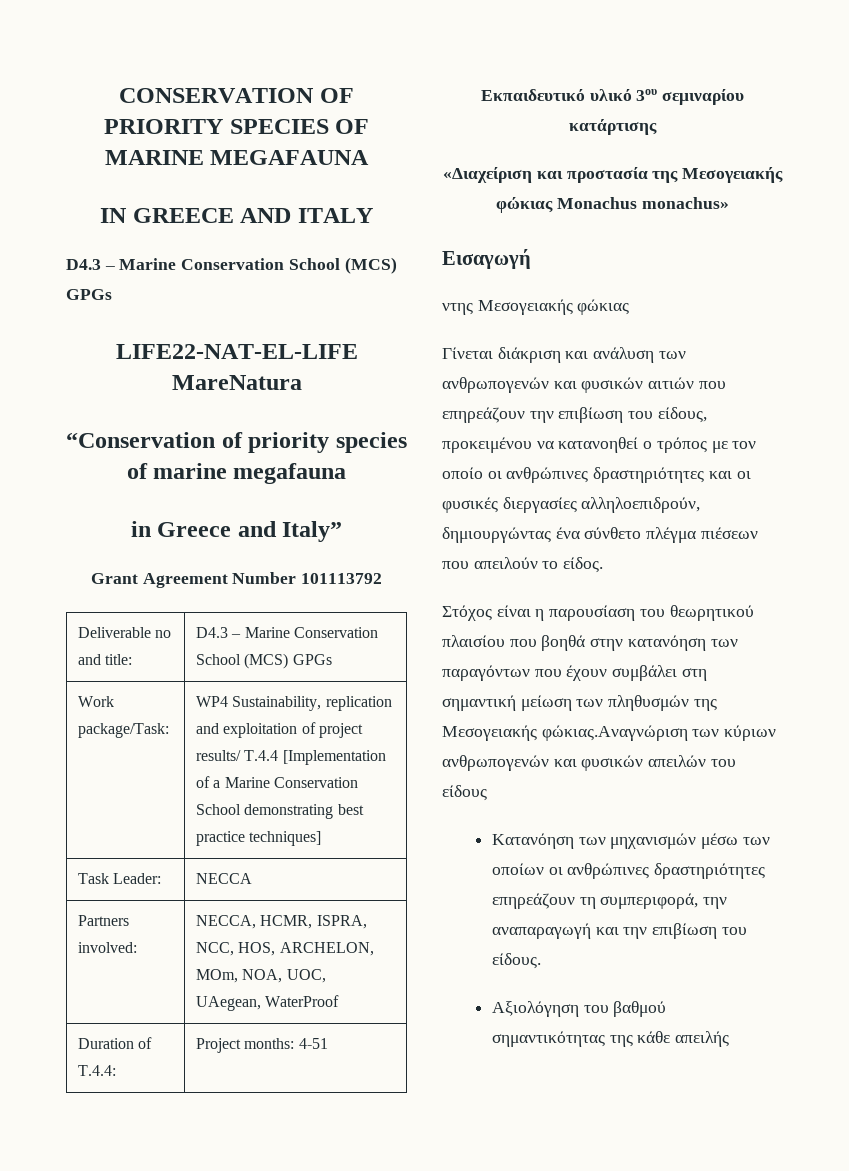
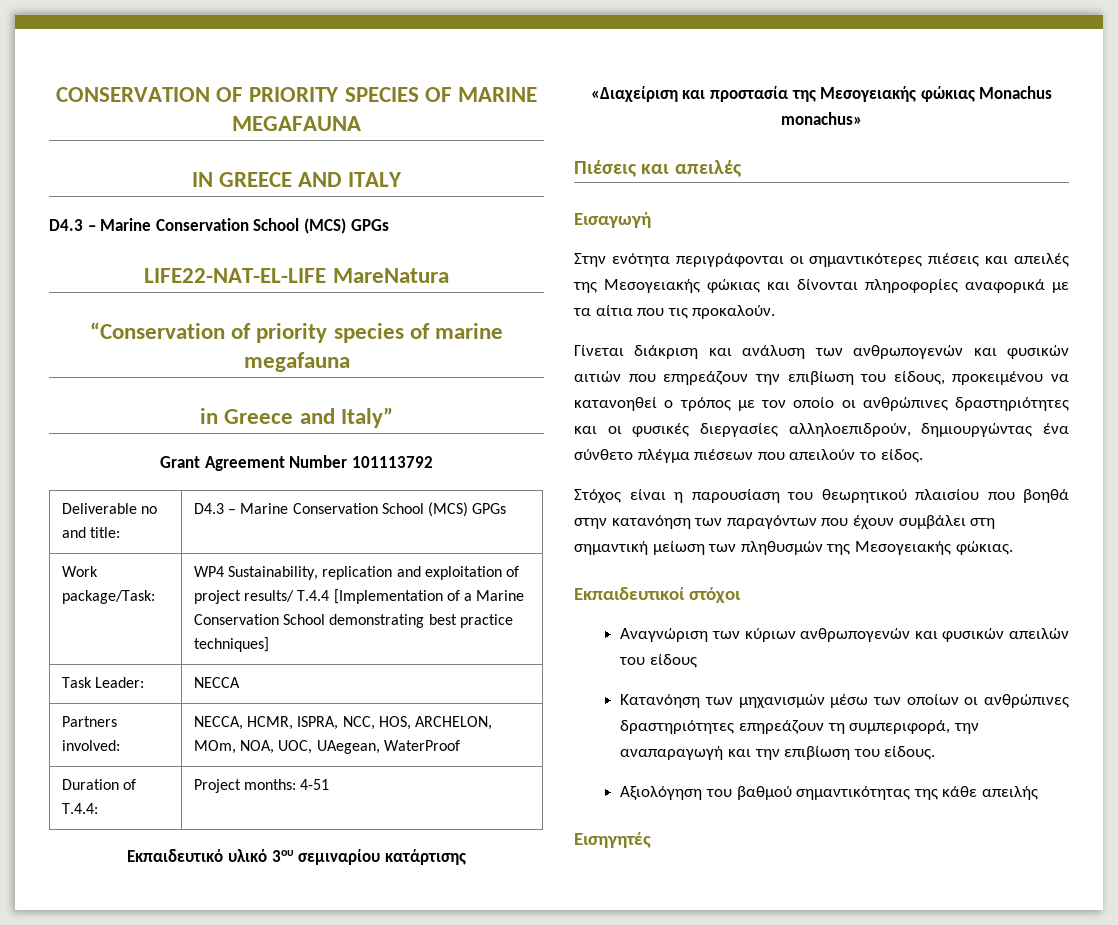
[442,249,531,269] [442,299,630,315] Εισαγωγή // ντης Μεσογειακής φώκιας -> [574,160,742,177] [574,212,651,228] [574,253,1069,267] [573,279,1069,293] [573,305,776,319] Πιέσεις και απειλές // Εισαγωγή // Στην ενότητα περιγράφονται οι σημαντικότερες πιέσεις και απειλές της Μεσογειακής φώκιας και δίνονται πληροφορίες αναφορικά με τα αίτια που τις προκαλούν.
[541,725,688,741] φώκιας.Αναγνώριση -> [955,541,1013,555] [574,587,741,603] [620,628,709,642] φώκιας. // Εκπαιδευτικοί στόχοι // Αναγνώριση
(729, 1039) none -> [574,832,651,848] // Εισηγητές

